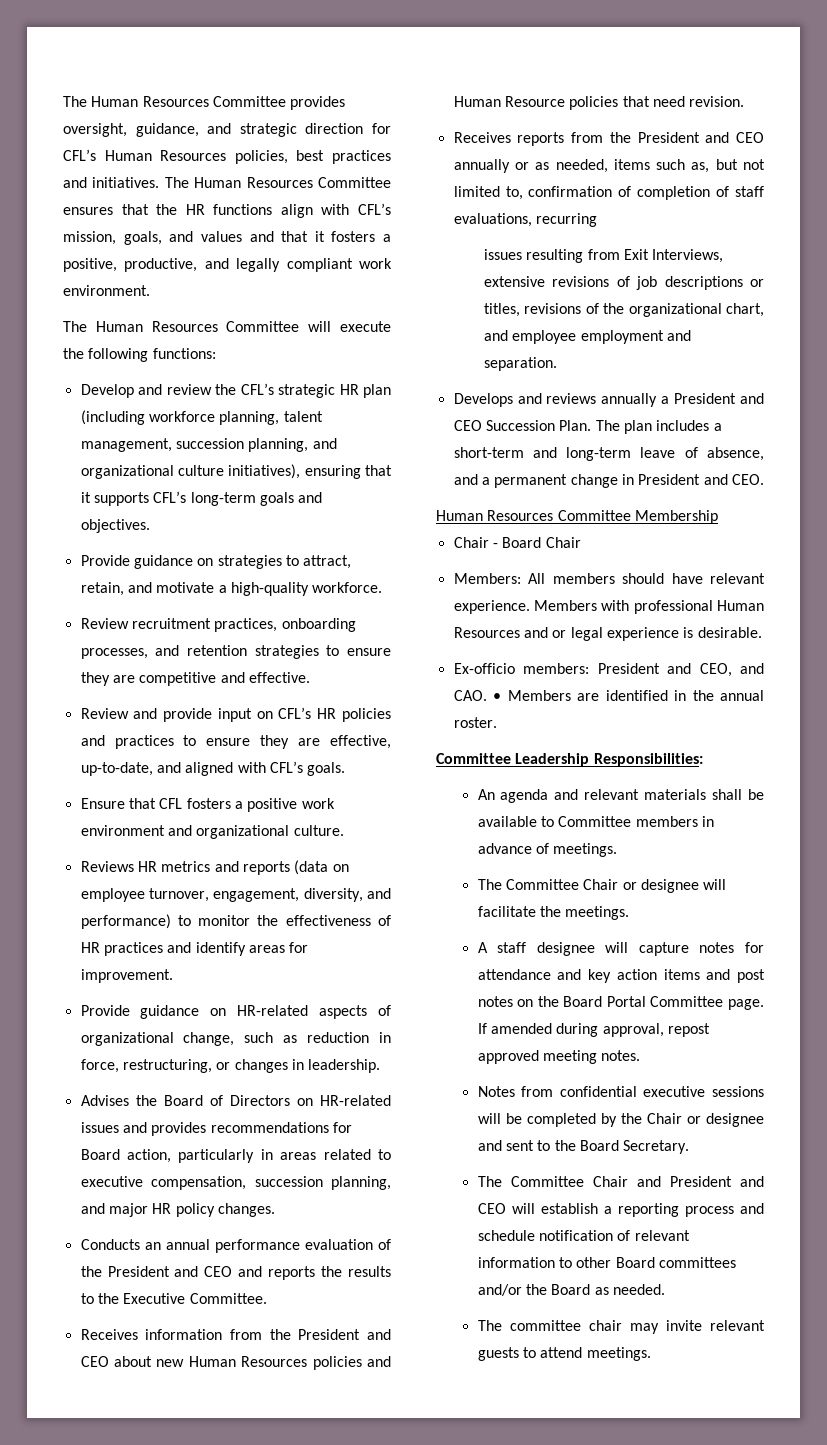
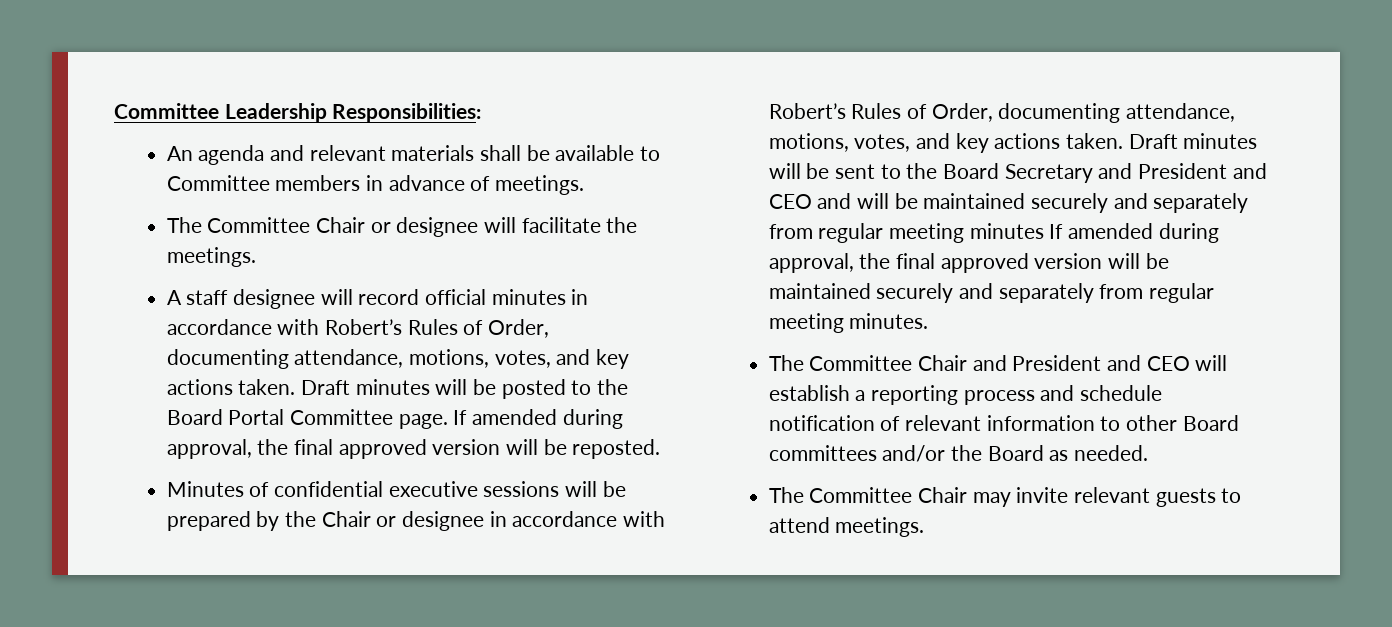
[63,96,346,110] [63,123,391,137] [63,149,391,164] [63,177,391,188] [63,203,391,218] [63,231,391,245] [63,258,393,272] [63,285,150,296] [63,321,392,332] [63,348,216,362] [80,383,391,398] [80,410,323,425] [80,438,337,452] [80,464,392,479] [80,491,323,506] [80,519,150,533] [80,555,352,569] [80,582,383,596] [80,618,356,632] [80,645,391,659] [80,672,310,686] [80,707,391,722] [80,735,391,749] [80,761,346,776] [80,798,335,812] [80,825,344,839] [80,860,349,875] [80,888,391,902] [80,914,391,929] [80,942,309,956] [80,969,173,983] [80,1005,391,1019] [80,1032,391,1046] [80,1059,381,1073] [80,1095,391,1106] [80,1122,352,1136] [80,1149,391,1163] [80,1176,391,1190] [80,1203,275,1217] [80,1239,391,1253] [80,1266,391,1280] [80,1293,267,1304] [80,1329,392,1340] [80,1356,391,1370] [453,96,745,110] [453,132,764,146] [453,159,765,173] [453,186,764,200] [453,213,597,227] [483,249,724,263] [483,276,764,290] [483,303,764,317] [483,330,691,344] [483,357,557,371] [453,393,764,407] [453,420,722,434] [453,447,764,461] [453,474,764,488] [436,510,718,524] [453,537,581,548] [453,573,765,584] [453,600,764,614] [453,627,762,641] [453,663,764,677] [453,690,764,701] [453,717,497,728] The Human Resources Committee provides oversight, guidance, and strategic direction for CFL’s Human Resources policies, best practices and initiatives. The Human Resources Committee ensures that the HR functions align with CFL’s mission, goals, and values and that it fosters a positive, productive, and legally compliant work environment. // The Human Resources Committee will execute the following functions: // Develop and review the CFL’s strategic HR plan (including workforce planning, talent management, succession planning, and organizational culture initiatives), ensuring that it supports CFL’s long-term goals and objectives. // Provide guidance on strategies to attract, retain, and motivate a high-quality workforce. // Review recruitment practices, onboarding processes, and retention strategies to ensure they are competitive and effective. // Review and provide input on CFL’s HR policies and practices to ensure they are effective, up-to-date, and aligned with CFL’s goals. // Ensure that CFL fosters a positive work environment and organizational culture. // Reviews HR metrics and reports (data on employee turnover, engagement, diversity, and performance) to monitor the effectiveness of HR practices and identify areas for improvement. // Provide guidance on HR-related aspects of organizational change, such as reduction in force, restructuring, or changes in leadership. // Advises the Board of Directors on HR-related issues and provides recommendations for Board action, particularly in areas related to executive compensation, succession planning, and major HR policy changes. // Conducts an annual performance evaluation of the President and CEO and reports the results to the Executive Committee. // Receives information from the President and CEO about new Human Resources policies and Human Resource policies that need revision. // Receives reports from the President and CEO annually or as needed, items such as, but not limited to, confirmation of completion of staff evaluations, recurring // issues resulting from Exit Interviews, extensive revisions of job descriptions or titles, revisions of the organizational chart, and employee employment and separation. // Develops and reviews annually a President and CEO Succession Plan. The plan includes a short-term and long-term leave of absence, and a permanent change in President and CEO. // Human Resources Committee Membership // Chair - Board Chair // Members: All members should have relevant experience. Members with professional Human Resources and or legal experience is desirable. // Ex-officio members: President and CEO, and CAO. • Members are identified in the annual roster. // -> (114, 111) none
[638,942,764,956] [477,969,765,983] [477,996,534,1007] capture notes for attendance and key action items and post notes on -> [358,289,589,305] [166,319,550,338] [166,349,630,369] [166,379,592,399] record official minutes in accordance with Robert’s Rules of Order, documenting attendance, motions, votes, and key actions taken. Draft minutes will be posted to
[667,1023,710,1037] [477,1050,641,1064] [477,1086,554,1097] repost approved meeting notes. // Notes from -> [257,439,661,459] [166,481,270,497] the final approved version will be reposted. // Minutes of
[526,1113,596,1127] completed -> [166,511,251,531] prepared
[477,1140,690,1154] and sent to the Board Secretary. -> [489,511,666,527] [768,103,1236,123] [768,133,1258,153] [768,163,1267,183] [768,193,1249,213] [768,223,1219,243] [768,253,1169,273] [768,283,1215,303] [768,313,929,333] in accordance with Robert’s Rules of Order, documenting attendance, motions, votes, and key actions taken. Draft minutes will be sent to the Board Secretary and President and CEO and will be maintained securely and separately from regular meeting minutes If amended during approval, the final approved version will be maintained securely and separately from regular meeting minutes.
[509,1320,622,1331] committee chair -> [809,487,967,503] Committee Chair

